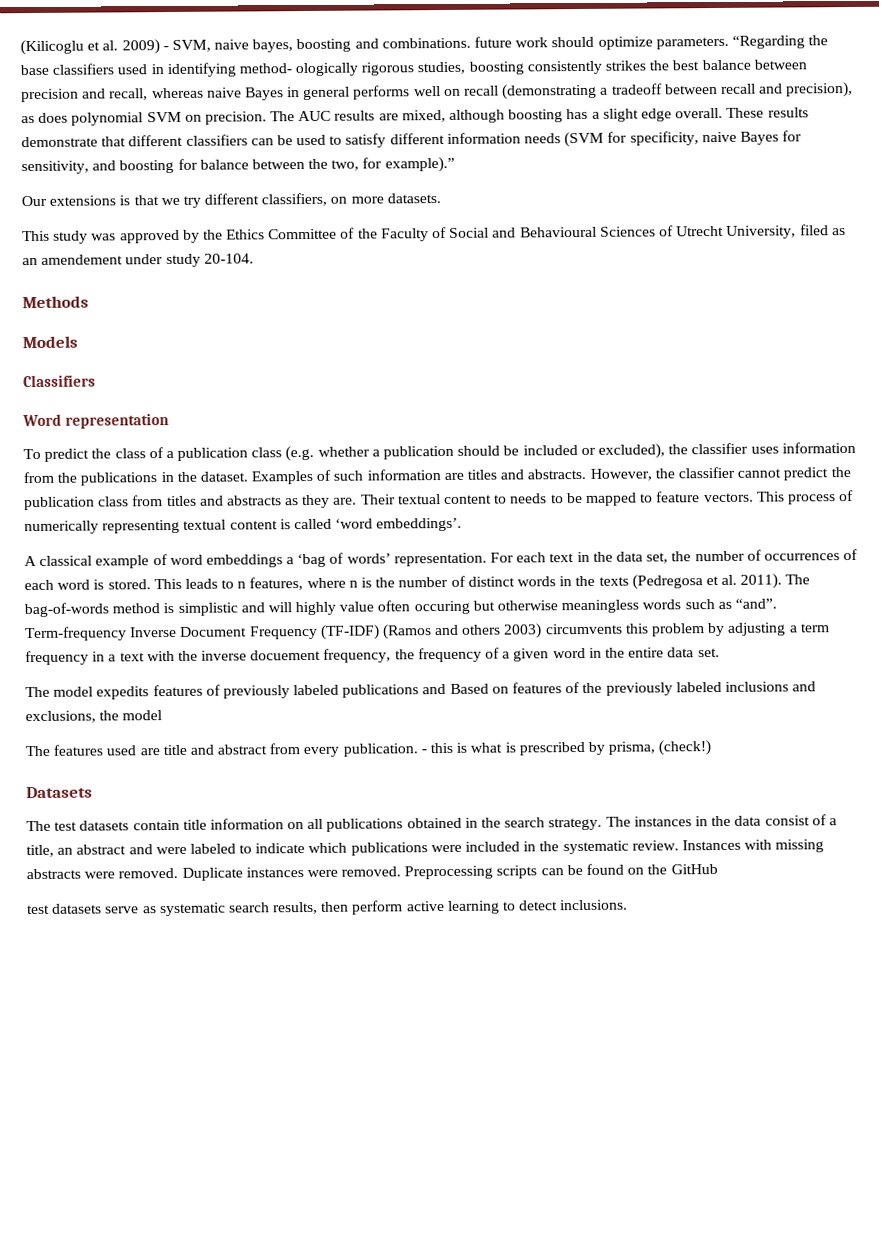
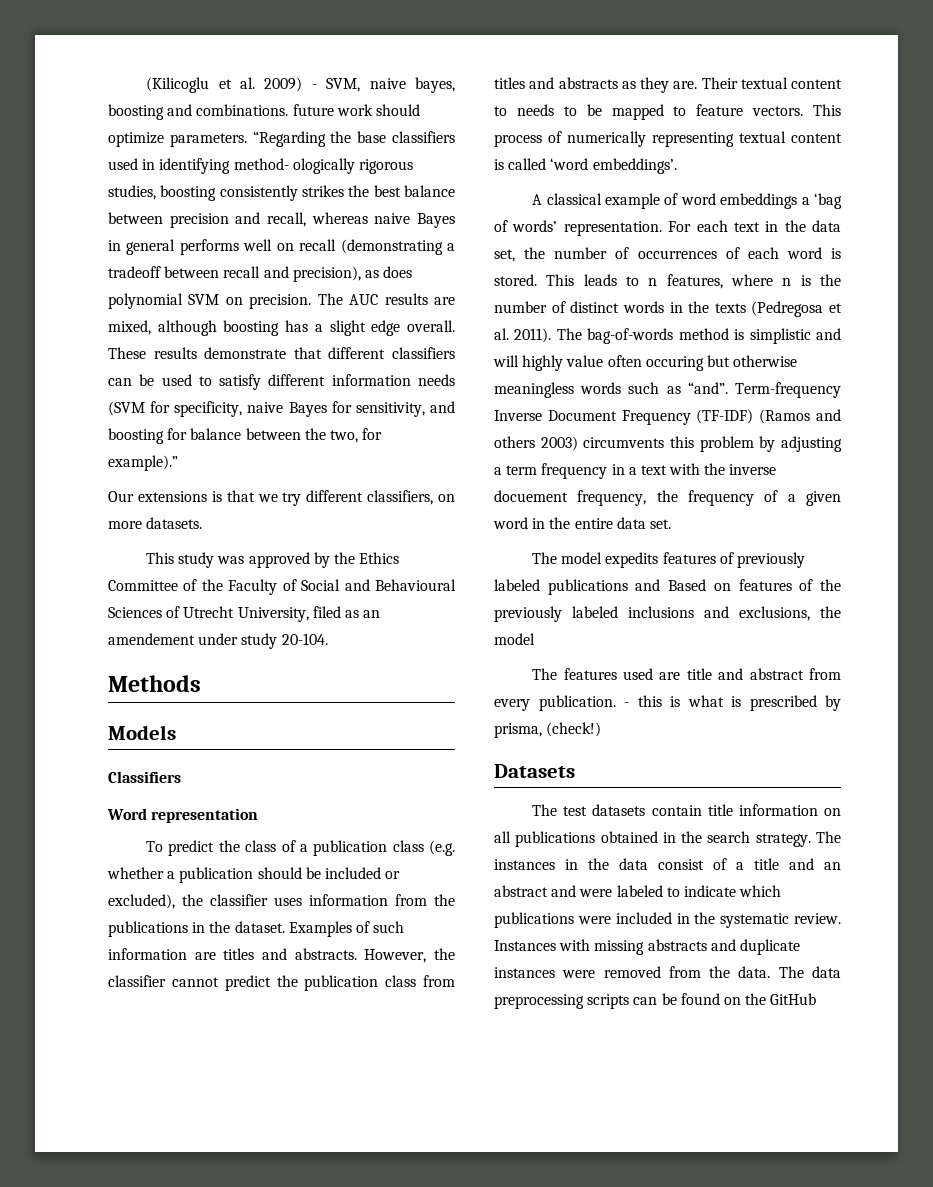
[26,844,54,858] title, -> [754,858,814,870] title and
[84,865,494,881] were removed. Duplicate instances were removed. Preprocessing -> [710,939,800,955] [494,966,841,978] [494,994,584,1009] and duplicate instances were removed from the data. The data preprocessing
[27,899,629,917] // test datasets serve as systematic search results, then perform active learning to detect inclusions. -> (817, 999) none

